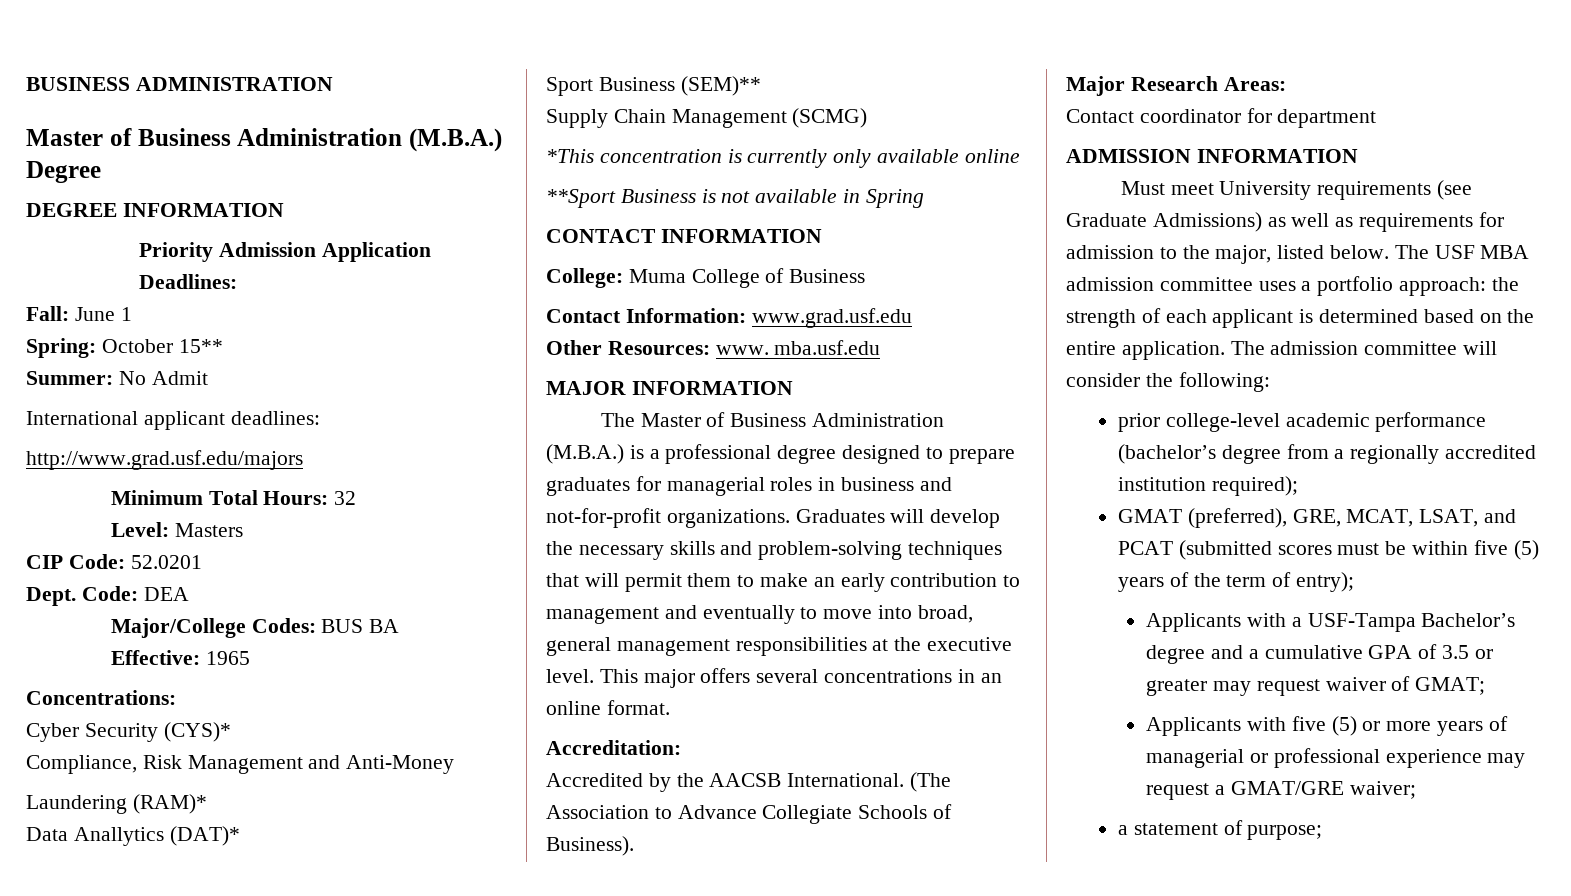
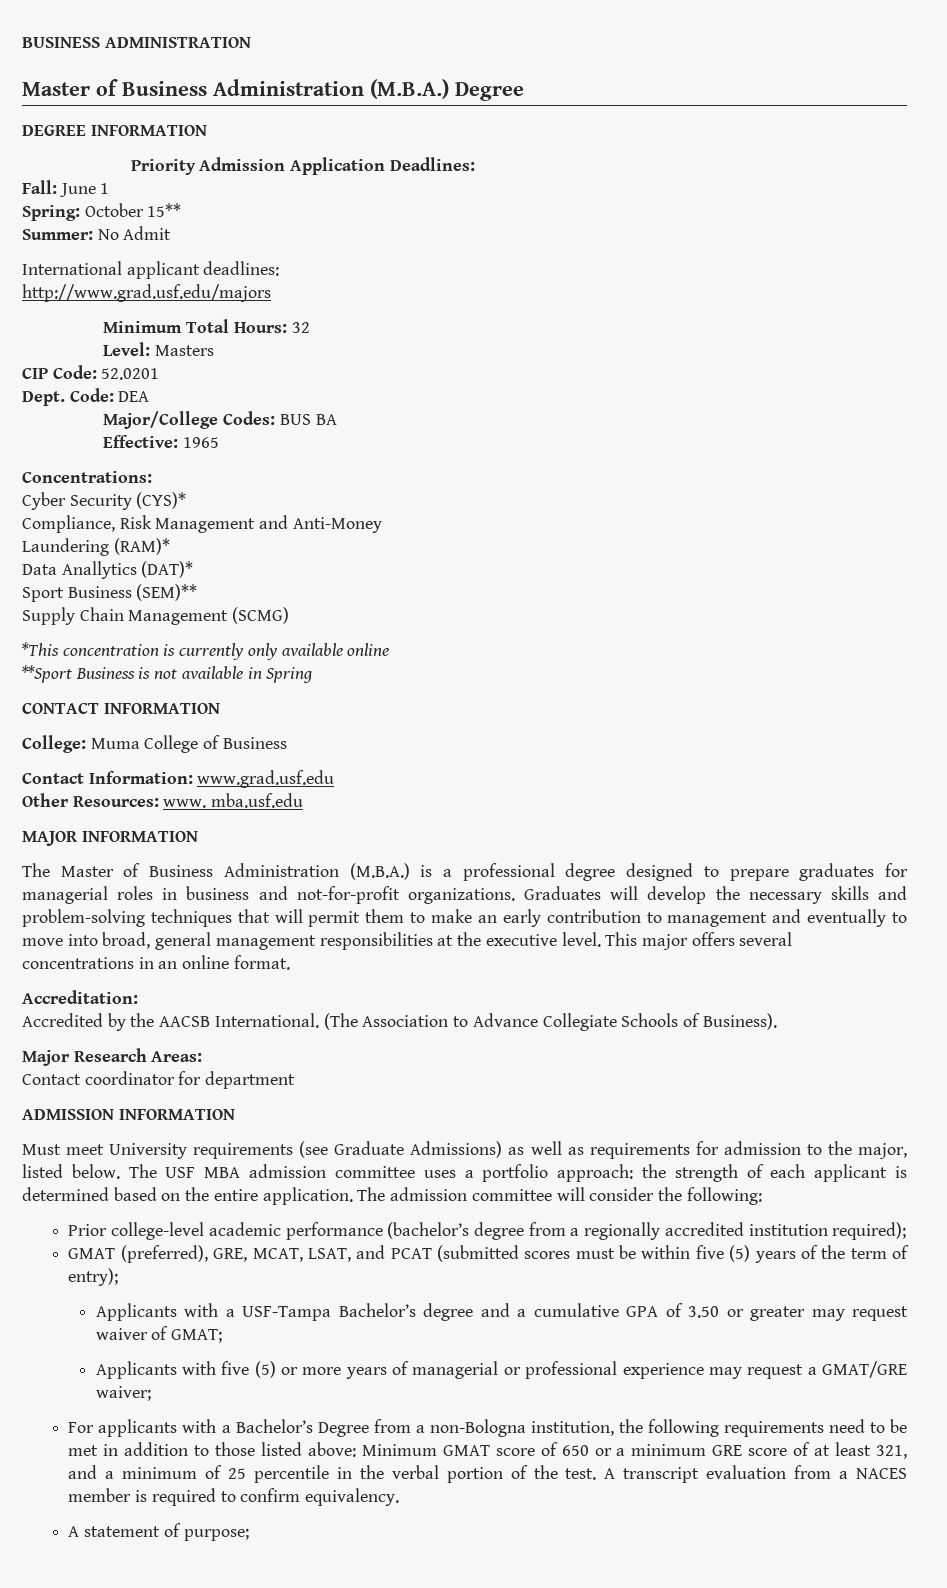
[1117,413,1160,432] prior -> [68,1224,108,1236] Prior
[1442,645,1470,659] 3.5 -> [688,1306,720,1318] 3.50
[1117,825,1128,835] a -> [68,1419,907,1437] [68,1442,907,1459] [68,1465,908,1483] [68,1488,400,1506] [68,1526,80,1537] For applicants with a Bachelor’s Degree from a non-Bologna institution, the following requirements need to be met in addition to those listed above: Minimum GMAT score of 650 or a minimum GRE score of at least 321, and a minimum of 25 percentile in the verbal portion of the test. A transcript evaluation from a NACES member is required to confirm equivalency. // A

